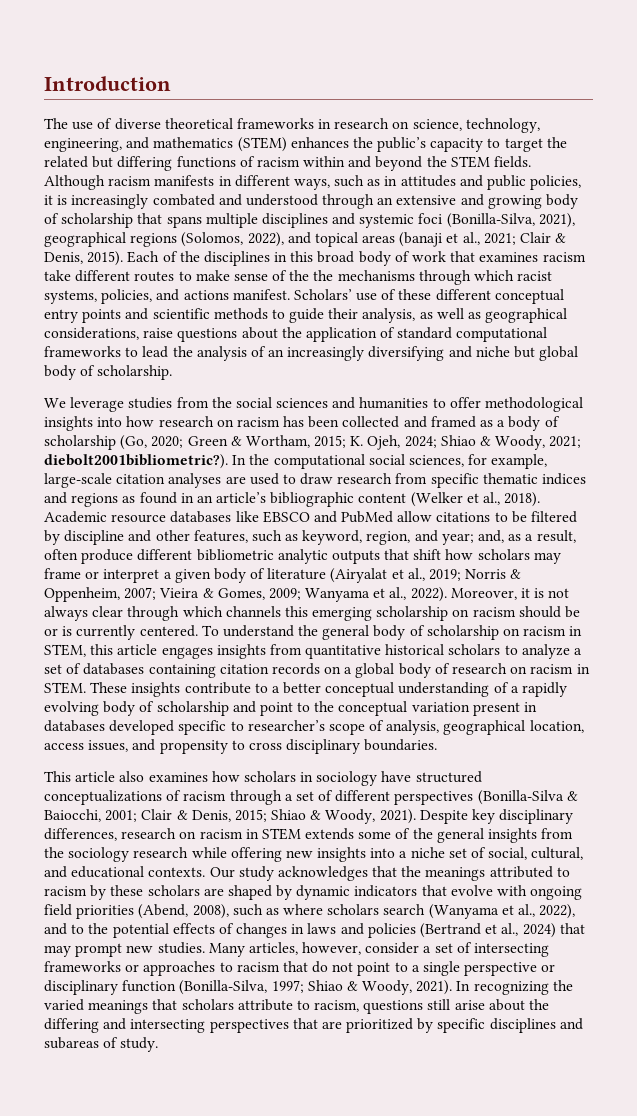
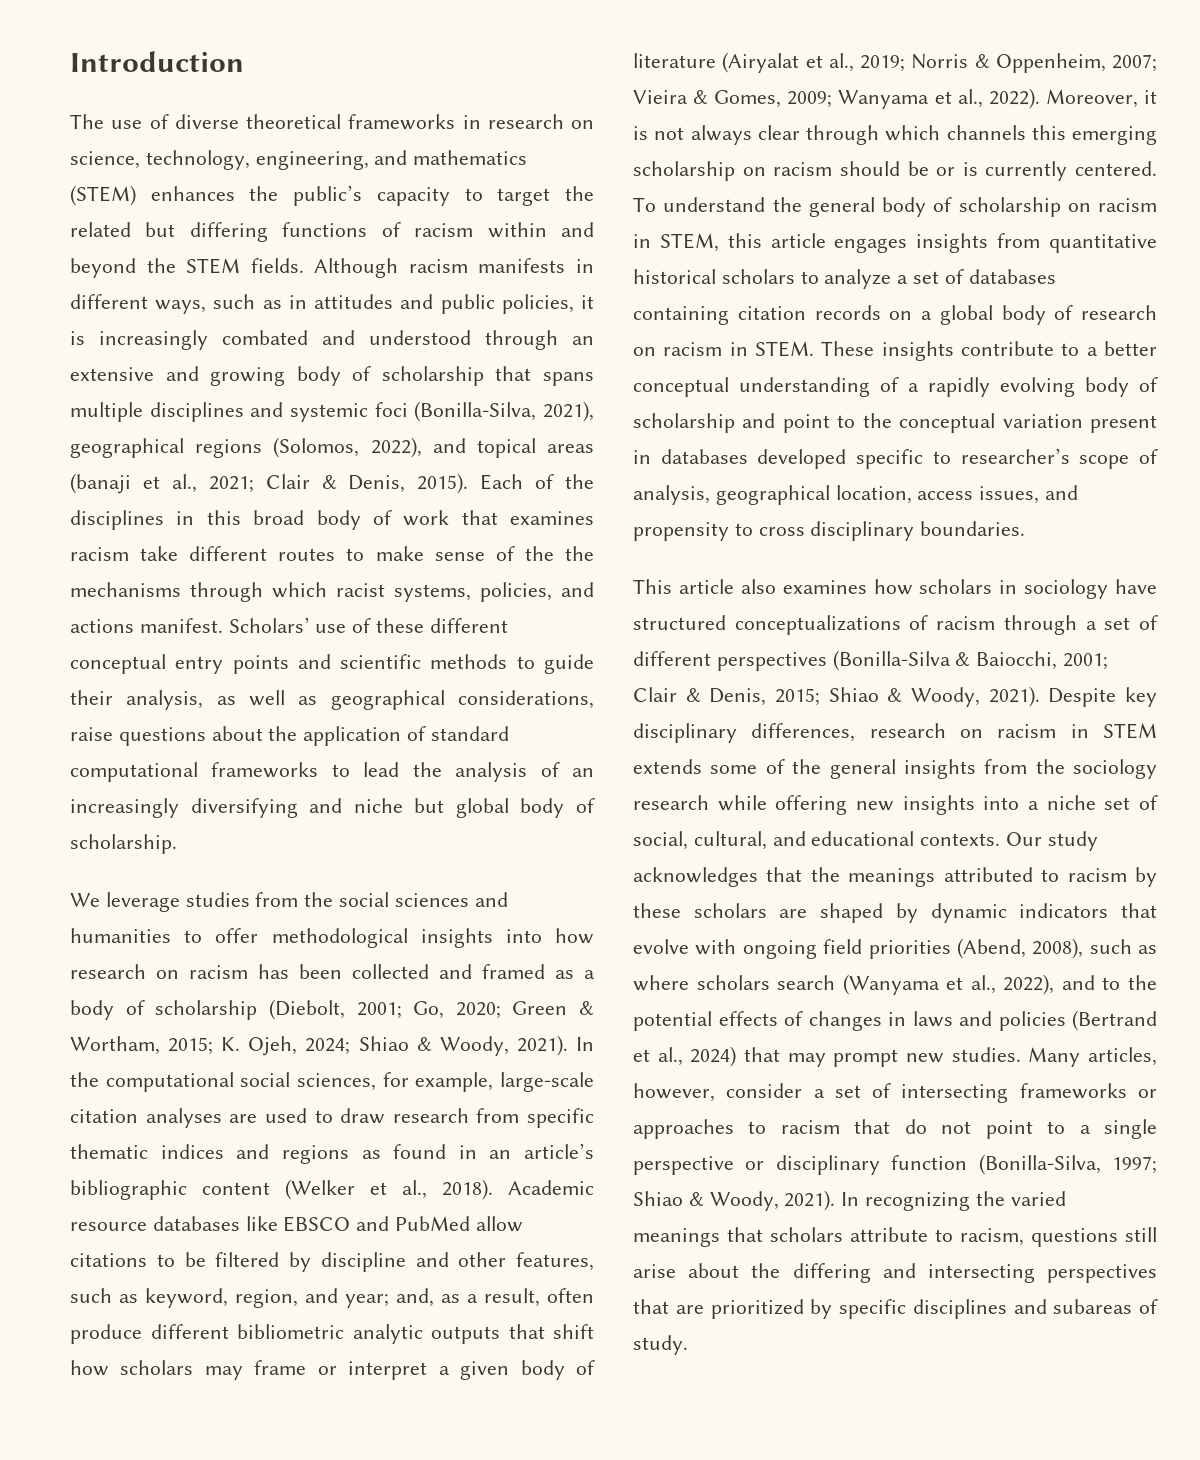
[120,435,148,450] (Go, -> [268,999,445,1020] (Diebolt, 2001; Go,
[549,436,582,448] [44,454,228,469] 2021; diebolt2001bibliometric?). -> [516,1035,568,1056] 2021).

